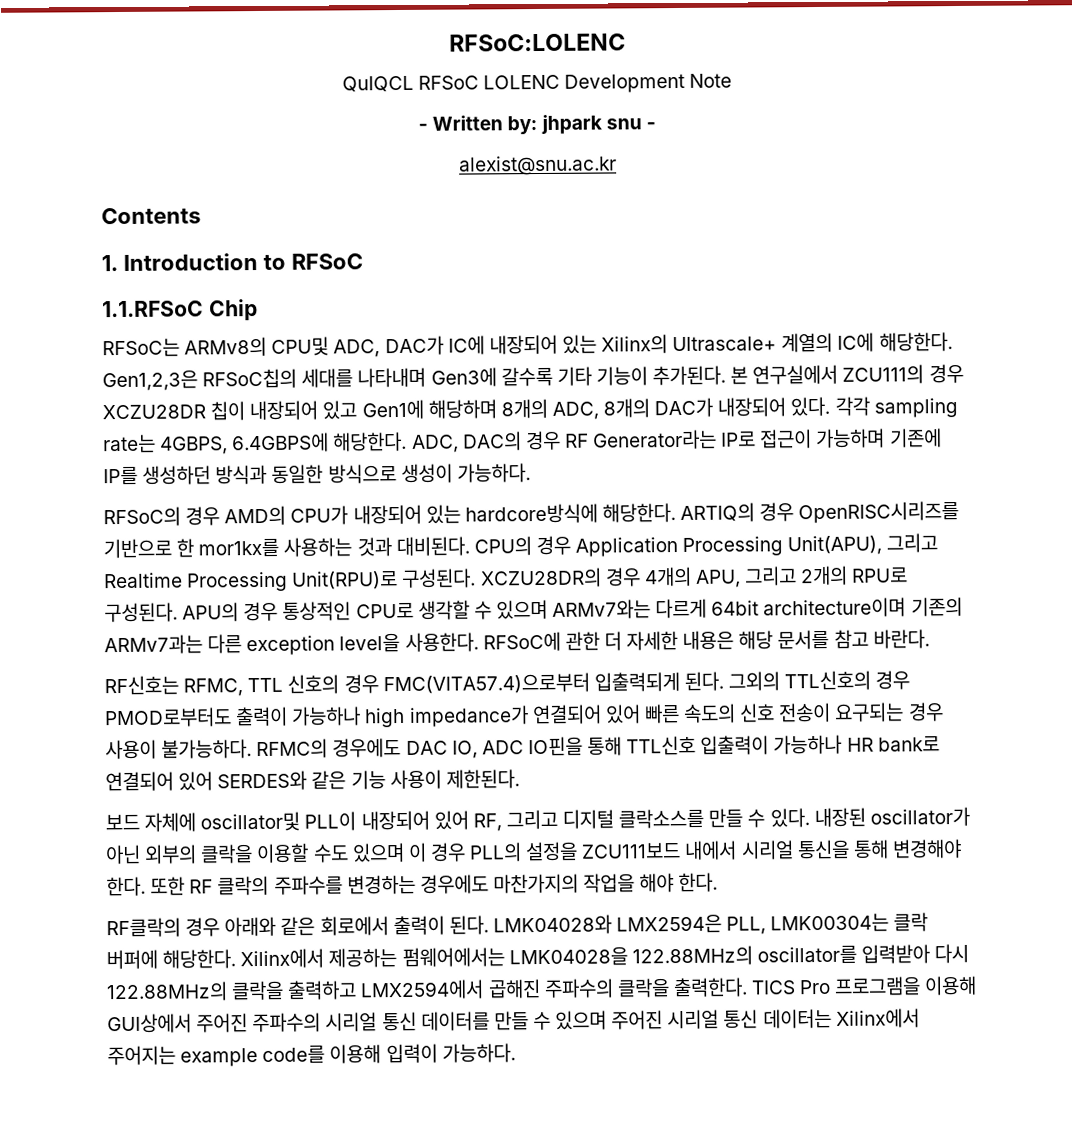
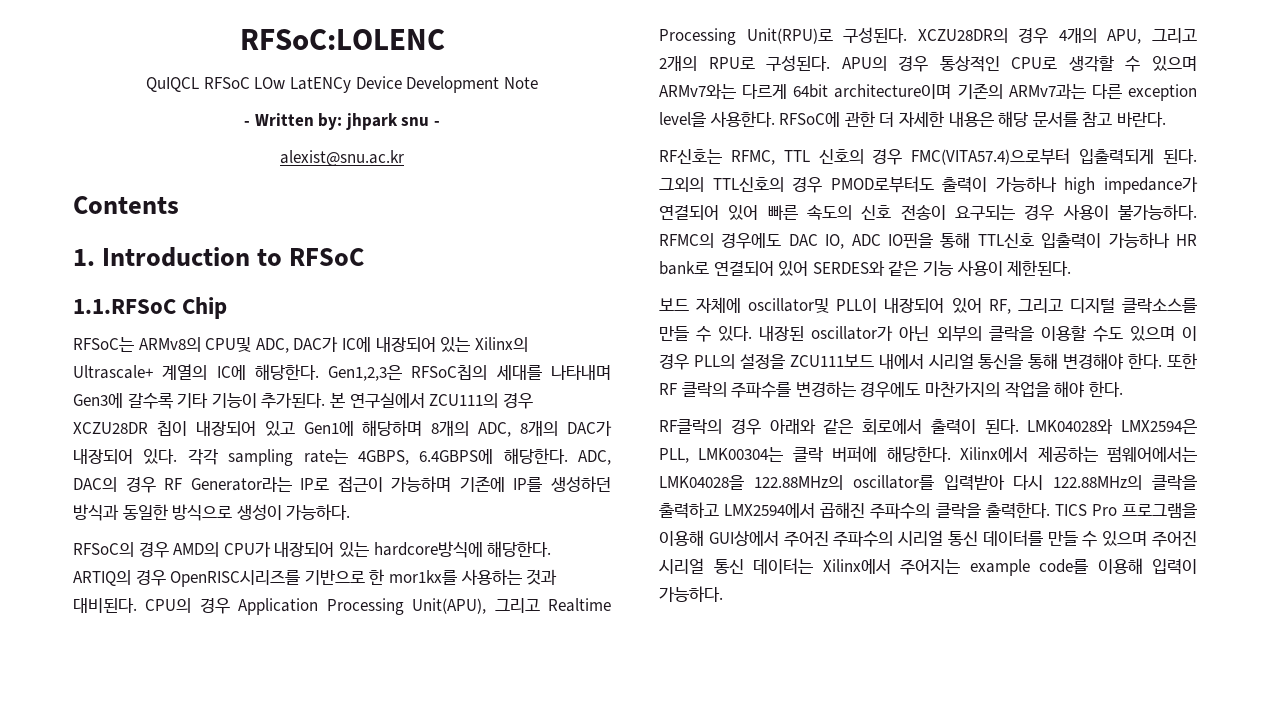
[483,74,560,90] LOLENC -> [254,76,402,93] LOw LatENCy Device

